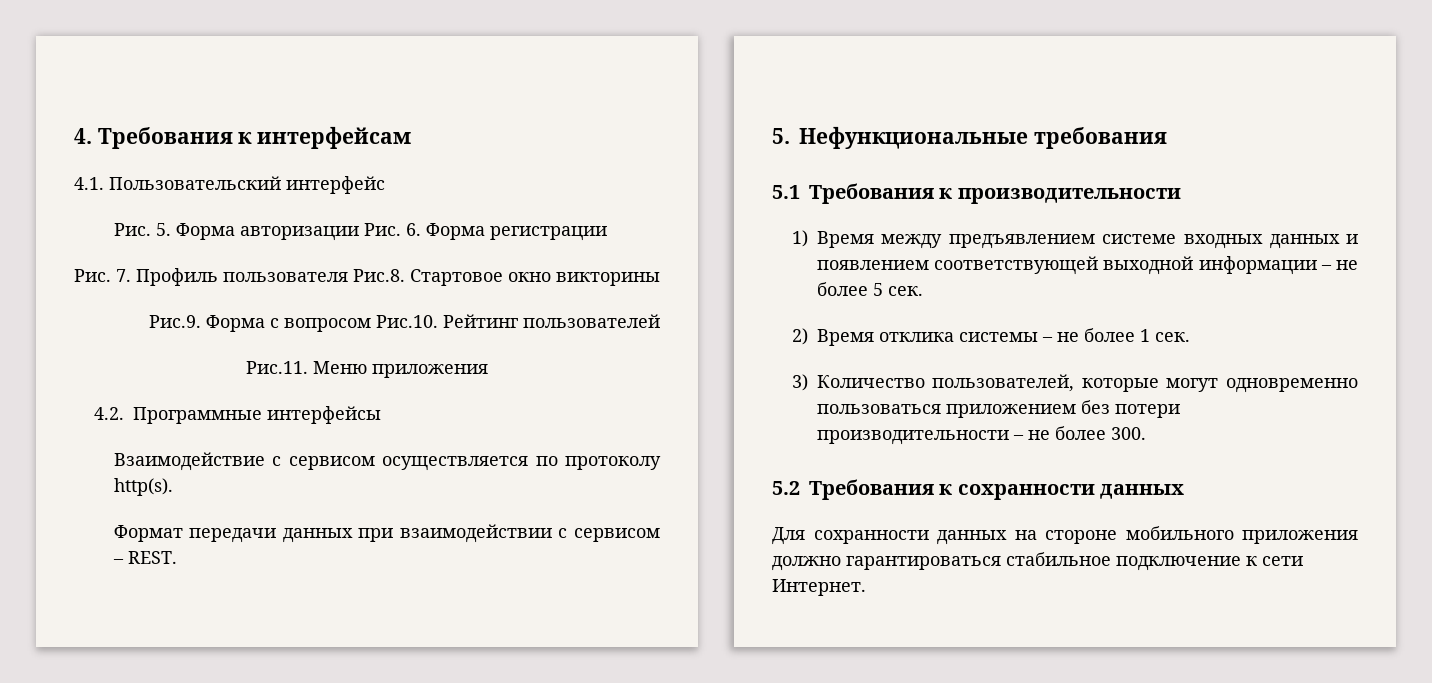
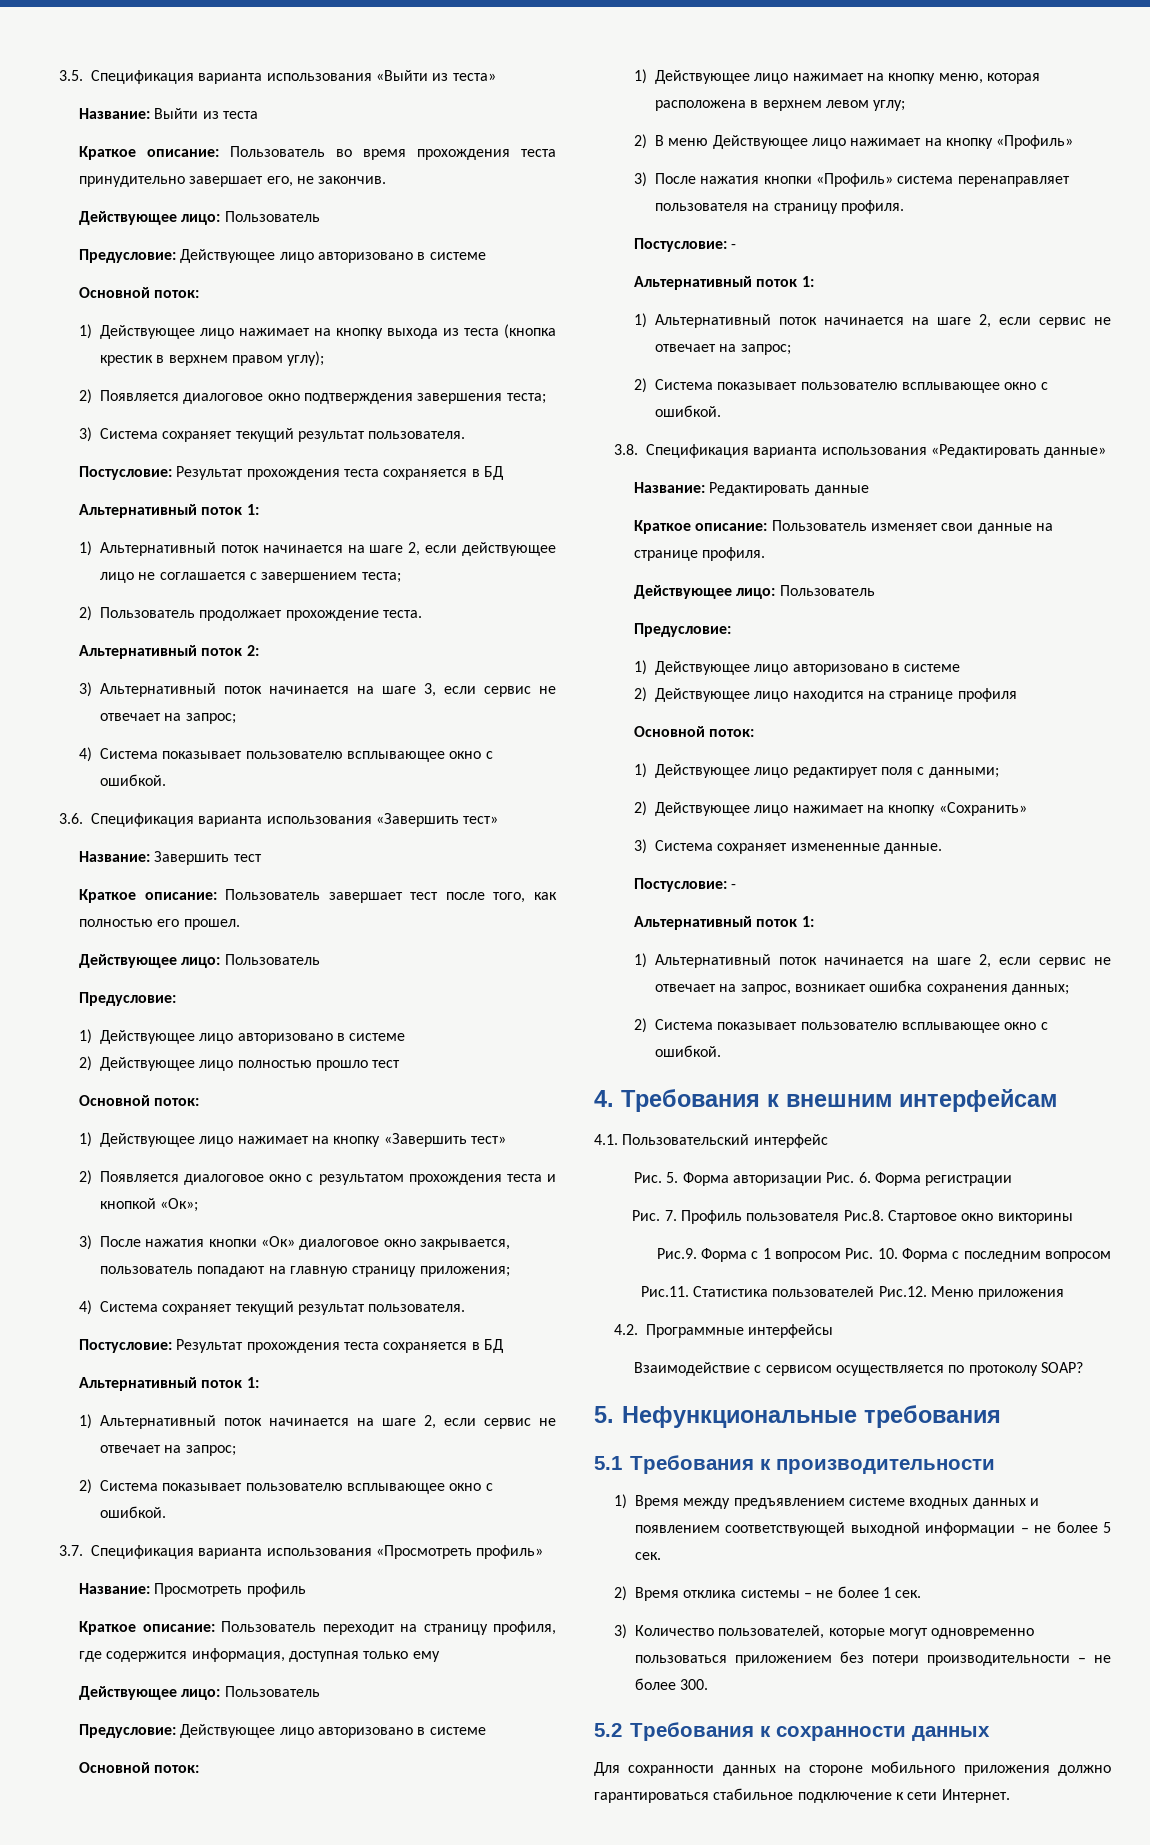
(74, 136) none -> [59,70,496,84] [79,108,259,119] [79,146,556,160] [79,176,387,187] [79,211,320,225] [79,249,486,263] [79,287,200,298] [79,324,557,339] [100,351,325,366] [79,389,546,404] [79,427,466,442] [79,466,503,480] [79,504,259,518] [79,541,557,556] [100,572,401,583] [79,606,423,621] [79,645,259,659] [79,682,557,697] [100,713,236,724] [79,747,493,762] [100,774,167,786] [59,813,499,827] [79,851,262,865] [79,889,557,903] [79,919,240,930] [79,954,320,968] [79,992,177,1006] [79,1029,406,1044] [79,1056,401,1071] [79,1095,200,1106] [79,1132,506,1147] [79,1170,556,1185] [100,1198,199,1212] [79,1235,510,1250] [100,1266,510,1277] [79,1300,466,1315] [79,1339,503,1353] [79,1377,259,1391] [79,1414,557,1429] [100,1445,236,1456] [79,1479,493,1494] [100,1506,167,1518] [59,1545,544,1559] [79,1583,306,1597] [79,1621,556,1635] [79,1648,440,1662] [79,1686,320,1700] [79,1724,486,1738] [79,1762,200,1773] [634,69,1040,84] [655,100,906,111] [634,134,1074,149] [634,172,1070,187] [655,200,905,214] [634,238,737,252] [634,276,814,290] [634,313,1111,328] [655,344,791,355] [634,378,1048,393] [655,405,722,417] [614,444,1107,458] [634,482,869,496] [634,520,1053,534] [634,547,766,561] [634,585,875,599] [634,623,732,637] [634,660,961,675] [634,687,1017,702] [634,726,755,737] [634,763,999,778] [634,801,1027,816] [634,839,943,854] [634,878,737,892] [634,916,814,930] [634,953,1111,968] [655,980,1069,995] [634,1018,1048,1033] [655,1045,722,1057] 3.5. Спецификация варианта использования «Выйти из теста» // Название: Выйти из теста // Краткое описание: Пользователь во время прохождения теста принудительно завершает его, не закончив. // Действующее лицо: Пользователь // Предусловие: Действующее лицо авторизовано в системе // Основной поток: // 1) Действующее лицо нажимает на кнопку выхода из теста (кнопка крестик в верхнем правом углу); // 2) Появляется диалоговое окно подтверждения завершения теста; // 3) Система сохраняет текущий результат пользователя. // Постусловие: Результат прохождения теста сохраняется в БД // Альтернативный поток 1: // 1) Альтернативный поток начинается на шаге 2, если действующее лицо не соглашается с завершением теста; // 2) Пользователь продолжает прохождение теста. // Альтернативный поток 2: // 3) Альтернативный поток начинается на шаге 3, если сервис не отвечает на запрос; // 4) Система показывает пользователю всплывающее окно с ошибкой. // 3.6. Спецификация варианта использования «Завершить тест» // Название: Завершить тест // Краткое описание: Пользователь завершает тест после того, как полностью его прошел. // Действующее лицо: Пользователь // Предусловие: // 1) Действующее лицо авторизовано в системе // 2) Действующее лицо полностью прошло тест // Основной поток: // 1) Действующее лицо нажимает на кнопку «Завершить тест» // 2) Появляется диалоговое окно с результатом прохождения теста и кнопкой «Ок»; // 3) После нажатия кнопки «Ок» диалоговое окно закрывается, пользователь попадают на главную страницу приложения; // 4) Система сохраняет текущий результат пользователя. // Постусловие: Результат прохождения теста сохраняется в БД // Альтернативный поток 1: // 1) Альтернативный поток начинается на шаге 2, если сервис не отвечает на запрос; // 2) Система показывает пользователю всплывающее окно с ошибкой. // 3.7. Спецификация варианта использования «Просмотреть профиль» // Название: Просмотреть профиль // Краткое описание: Пользователь переходит на страницу профиля, где содержится информация, доступная только ему // Действующее лицо: Пользователь // Предусловие: Действующее лицо авторизовано в системе // Основной поток: // 1) Действующее лицо нажимает на кнопку меню, которая расположена в верхнем левом углу; // 2) В меню Действующее лицо нажимает на кнопку «Профиль» // 3) После нажатия кнопки «Профиль» система перенаправляет пользователя на страницу профиля. // Постусловие: - // Альтернативный поток 1: // 1) Альтернативный поток начинается на шаге 2, если сервис не отвечает на запрос; // 2) Система показывает пользователю всплывающее окно с ошибкой. // 3.8. Спецификация варианта использования «Редактировать данные» // Название: Редактировать данные // Краткое описание: Пользователь изменяет свои данные на странице профиля. // Действующее лицо: Пользователь // Предусловие: // 1) Действующее лицо авторизовано в системе // 2) Действующее лицо находится на странице профиля // Основной поток: // 1) Действующее лицо редактирует поля с данными; // 2) Действующее лицо нажимает на кнопку «Сохранить» // 3) Система сохраняет измененные данные. // Постусловие: - // Альтернативный поток 1: // 1) Альтернативный поток начинается на шаге 2, если сервис не отвечает на запрос, возникает ошибка сохранения данных; // 2) Система показывает пользователю всплывающее окно с ошибкой. //
(253, 138) none -> [786,1094,892,1107] внешним
[284,314,660,332] [246,361,308,374] вопросом Рис.10. Рейтинг пользователей // Рис.11. -> [762,1248,1111,1262] [640,1286,927,1297] 1 вопросом Рис. 10. Форма с последним вопросом // Рис.11. Статистика пользователей Рис.12.
[113,478,173,496] [113,524,660,543] [112,551,177,564] http(s). // Формат передачи данных при взаимодействии с сервисом – REST. -> [1040,1362,1083,1373] SOAP?

